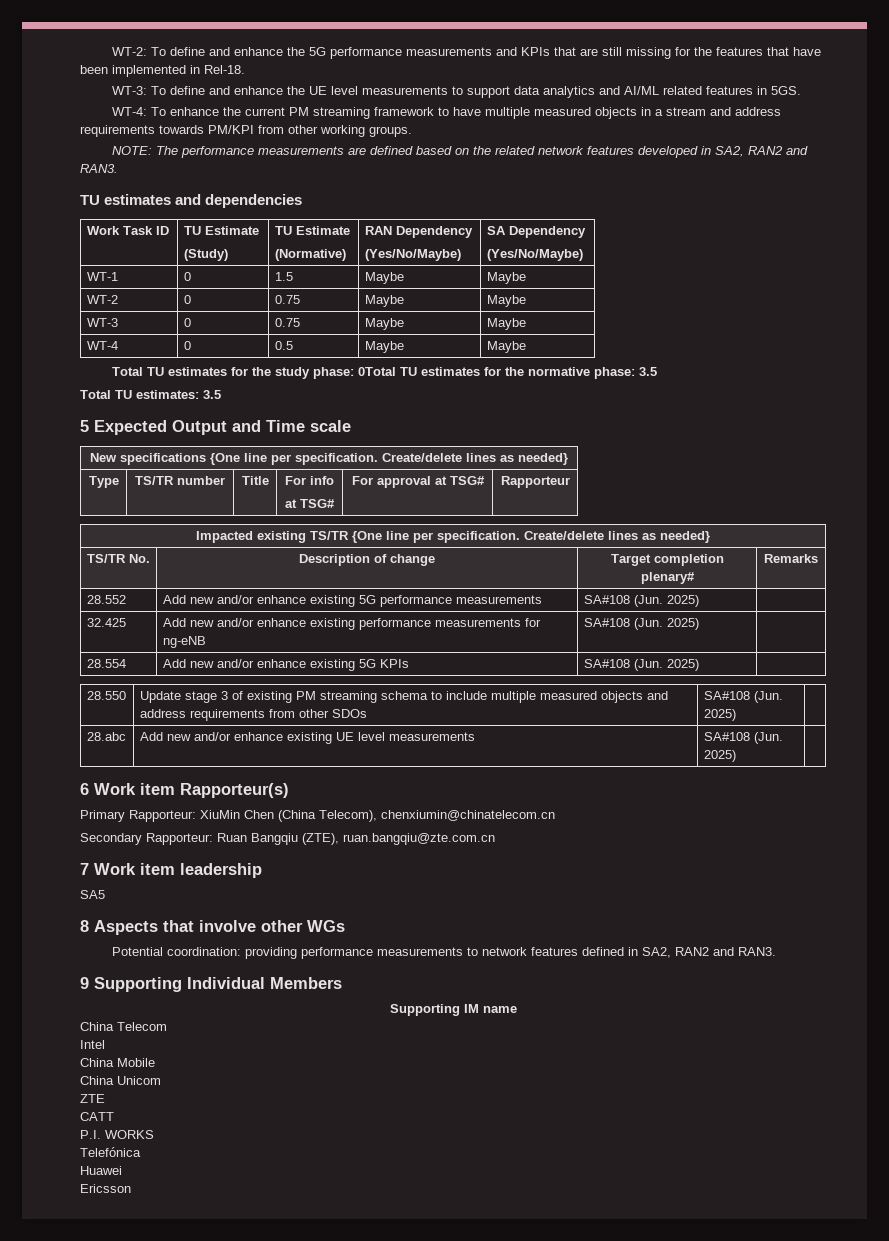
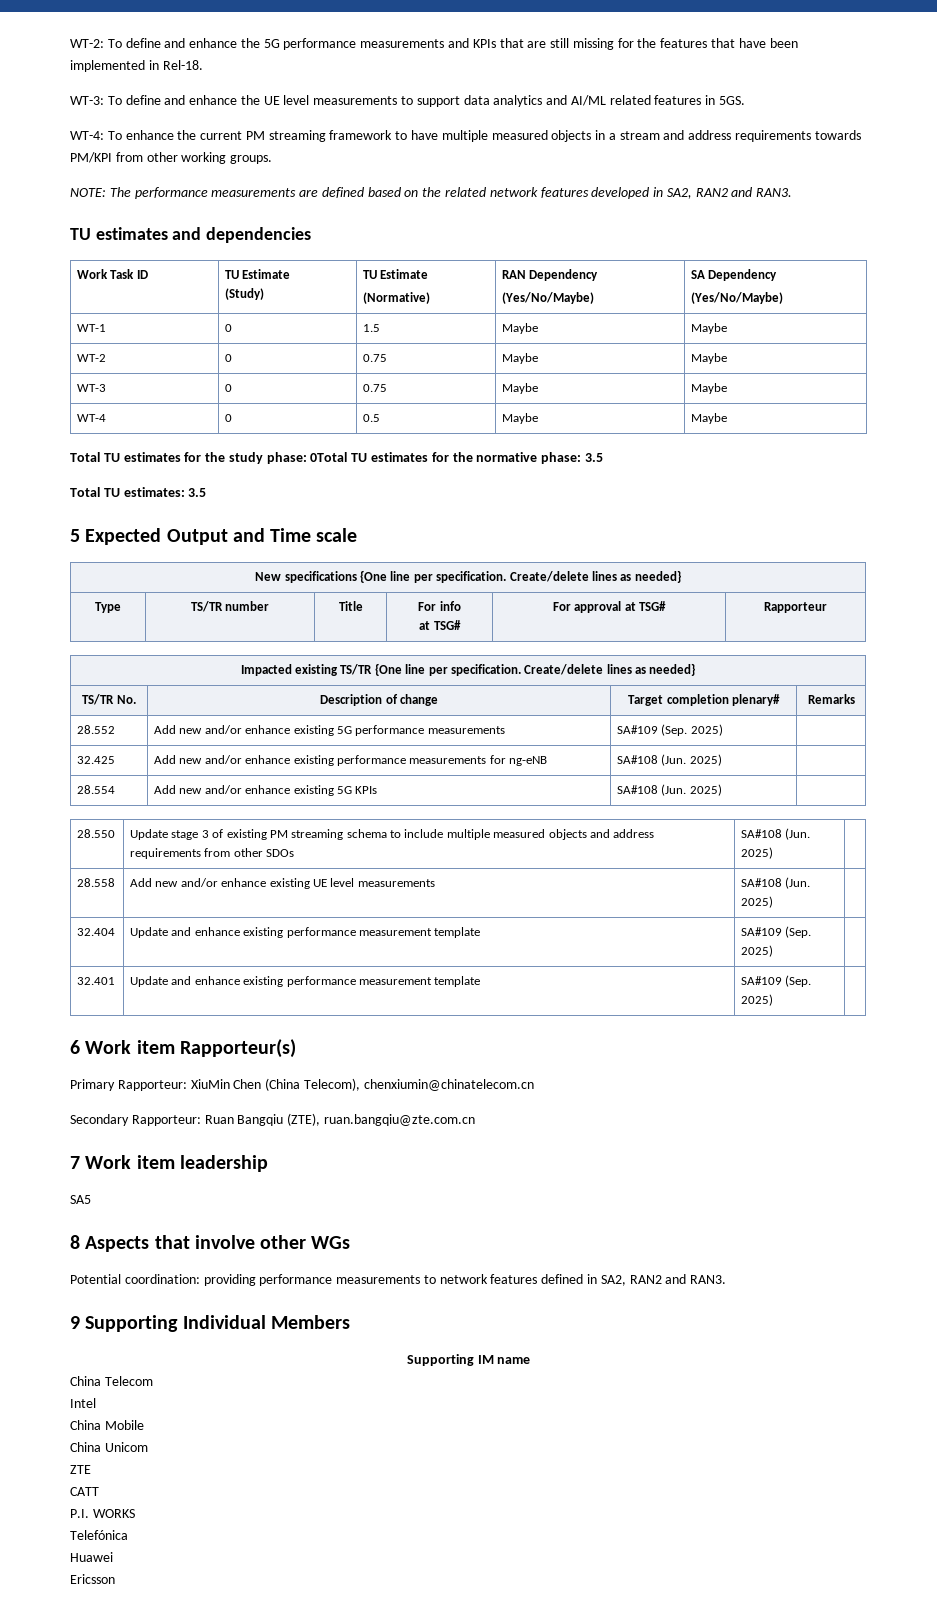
[583,595,663,607] SA#108 (Jun. -> [617,724,688,736] SA#109 (Sep.
[86,732,126,741] 28.abc -> [77,878,116,887] 28.558
(736, 756) none -> [77,928,116,936] [130,927,481,938] [741,926,812,938] [741,945,774,957] [77,977,116,985] [130,976,481,987] [741,975,812,987] [741,994,774,1006] // 32.404 | Update and enhance existing performance measurement template | SA#109 (Sep. 2025) | // 32.401 | Update and enhance existing performance measurement template | SA#109 (Sep. 2025) |

